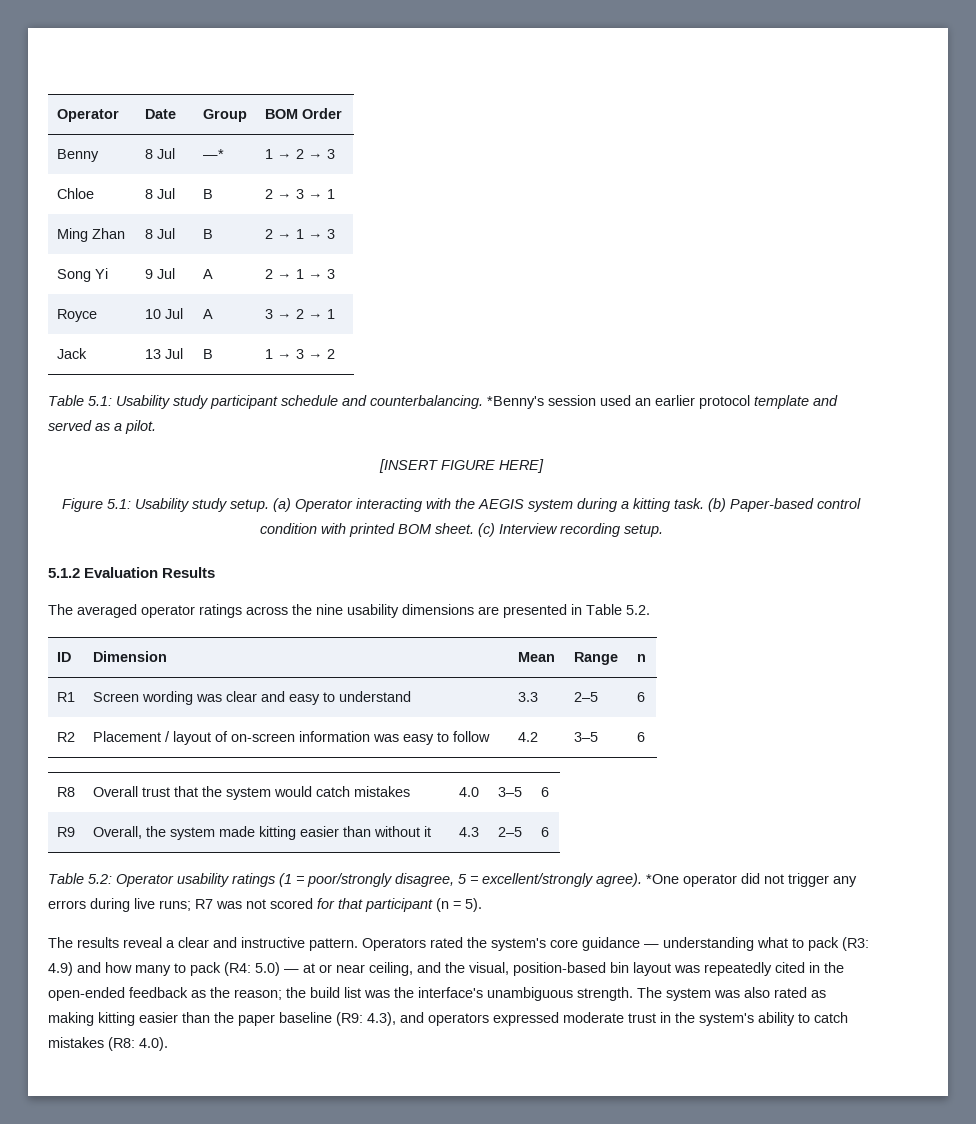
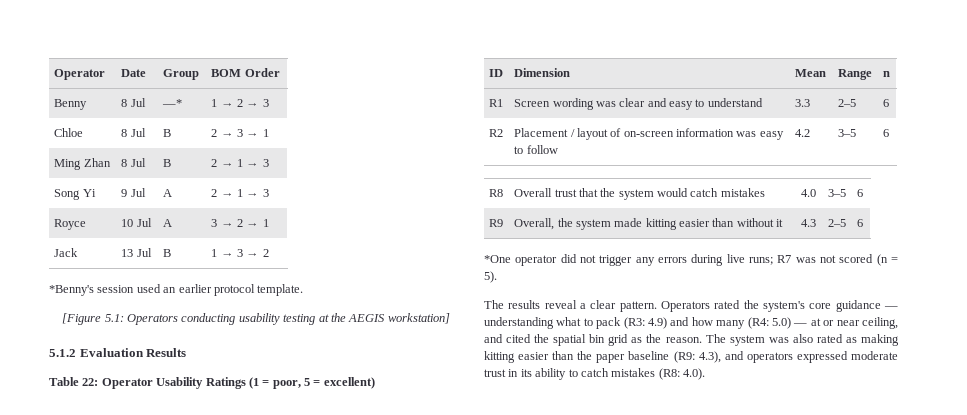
[48,395,483,409] Table 5.1: Usability study participant schedule and counterbalancing. -> (269, 253) none
[754,395,838,409] [48,420,156,434] [378,459,544,473] [62,498,861,512] [259,523,663,537] [48,567,216,578] [48,604,650,618] template and served as a pilot. // [INSERT FIGURE HERE] // Figure 5.1: Usability study setup. (a) Operator interacting with the AEGIS system during a kitting task. (b) Paper-based control condition with printed BOM sheet. (c) Interview recording setup. // 5.1.2 Evaluation Results // The averaged operator ratings across the nine usability dimensions are presented in Table 5.2. -> [257,284,304,296] [62,313,450,325] [49,348,187,357] [49,377,375,389] template. // [Figure 5.1: Operators conducting usability testing at the AEGIS workstation] // 5.1.2 Evaluation Results // Table 22: Operator Usability Ratings (1 = poor, 5 = excellent)
[48,873,642,887] Table 5.2: Operator usability ratings (1 = poor/strongly disagree, 5 = excellent/strongly agree). -> (864, 223) none
[317,898,433,912] for that participant -> (874, 258) none
[213,937,305,948] and instructive -> (617, 304) none
[174,962,221,976] to pack -> (746, 324) none
[445,962,844,976] [48,987,633,1001] the visual, position-based bin layout was repeatedly cited in the open-ended feedback as the reason; the build list was the interface's unambiguous strength. -> [506,334,702,346] cited the spatial bin grid as the reason.
[675,1012,754,1026] the system's -> [520,369,532,377] its

